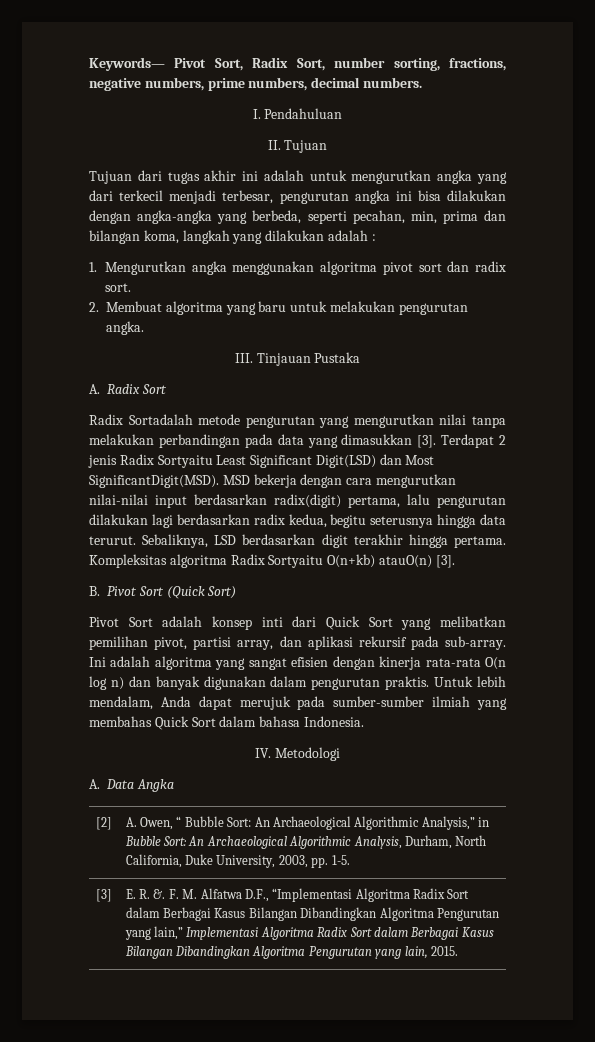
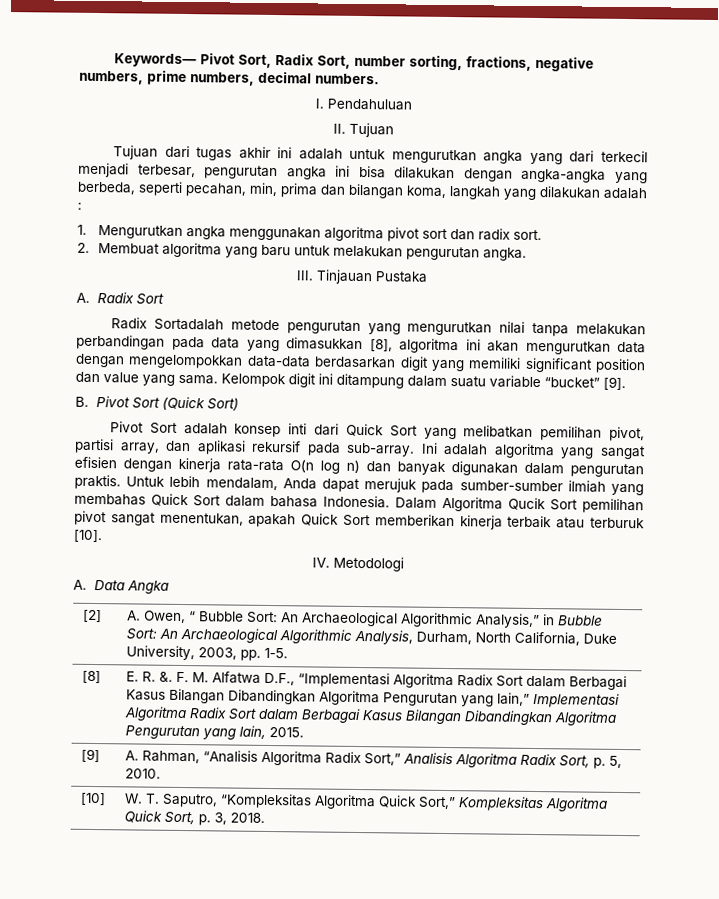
[417,434,506,448] [88,454,435,468] [89,474,456,488] [89,494,506,508] [89,514,506,528] [89,534,506,548] [89,554,455,568] [3]. Terdapat 2 jenis Radix Sortyaitu Least Significant Digit(LSD) dan Most SignificantDigit(MSD). MSD bekerja dengan cara mengurutkan nilai-nilai input berdasarkan radix(digit) pertama, lalu pengurutan dilakukan lagi berdasarkan radix kedua, begitu seterusnya hingga data terurut. Sebaliknya, LSD berdasarkan digit terakhir hingga pertama. Kompleksitas algoritma Radix Sortyaitu O(n+kb) atauO(n) [3]. -> [369,338,646,355] [75,353,646,374] [75,371,626,391] [8], algoritma ini akan mengurutkan data dengan mengelompokkan data-data berdasarkan digit yang memiliki significant position dan value yang sama. Kelompok digit ini ditampung dalam suatu variable “bucket” [9].
(364, 721) none -> [395,496,644,514] [74,510,646,530] [73,529,103,543] Dalam Algoritma Qucik Sort pemilihan pivot sangat menentukan, apakah Quick Sort memberikan kinerja terbaik atau terburuk [10].
[95,889,112,902] [3] -> [81,670,101,684] [8]
(458, 951) none -> [80,748,100,763] [124,750,622,769] [124,768,161,779] [79,792,106,806] [123,793,608,812] [123,810,265,826] // [9] | A. Rahman, “Analisis Algoritma Radix Sort,” Analisis Algoritma Radix Sort, p. 5, 2010. // [10] | W. T. Saputro, “Kompleksitas Algoritma Quick Sort,” Kompleksitas Algoritma Quick Sort, p. 3, 2018.

